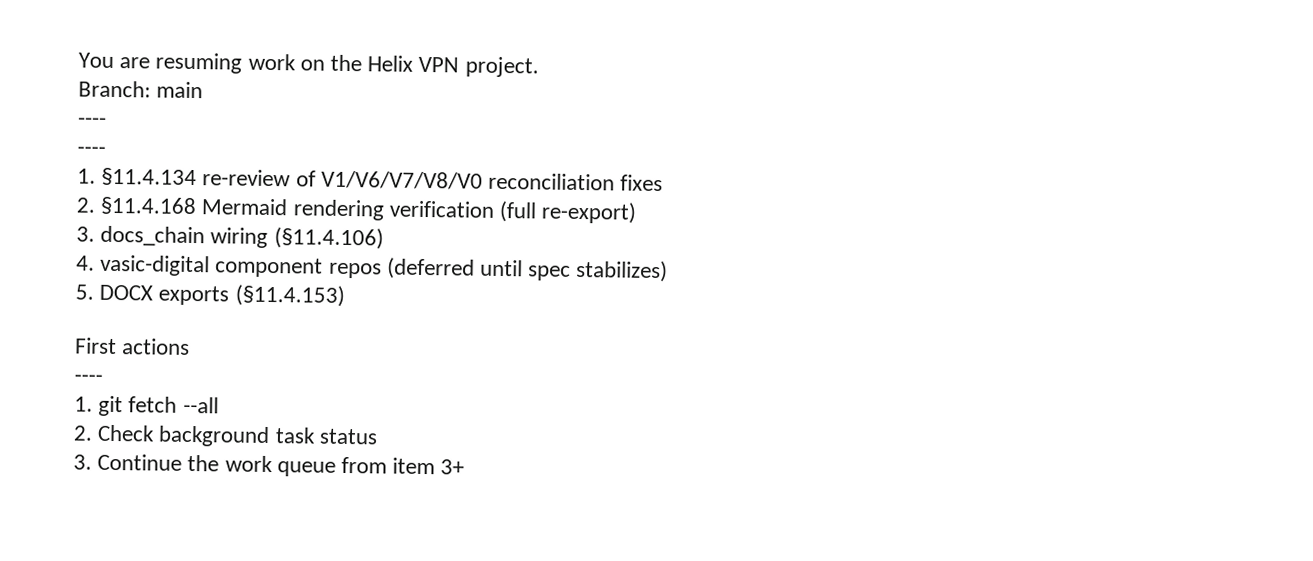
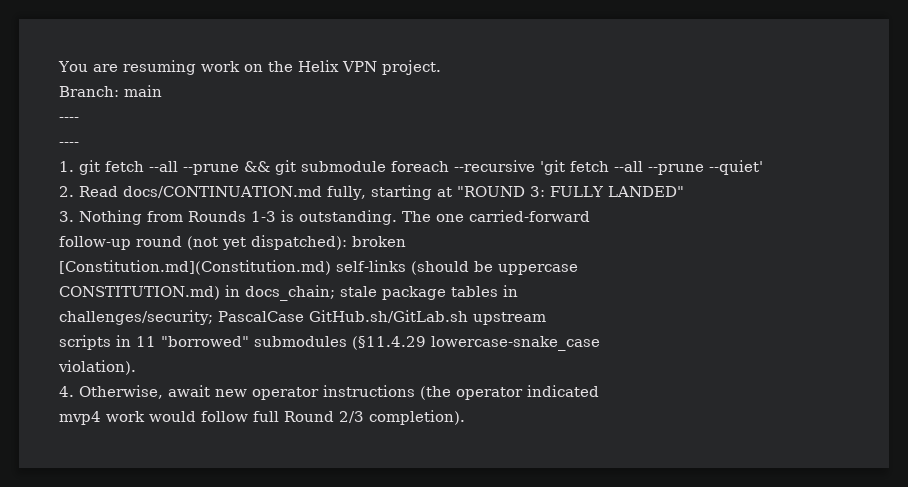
[101,167,664,192] [76,196,638,224] [76,225,384,250] [76,254,669,283] [75,284,345,307] [75,337,191,355] [74,374,103,383] [74,395,219,417] [73,424,378,448] [73,453,465,477] §11.4.134 re-review of V1/V6/V7/V8/V0 reconciliation fixes // 2. §11.4.168 Mermaid rendering verification (full re-export) // 3. docs_chain wiring (§11.4.106) // 4. vasic-digital component repos (deferred until spec stabilizes) // 5. DOCX exports (§11.4.153) // First actions // ---- // 1. git fetch --all // 2. Check background task status // 3. Continue the work queue from item 3+ -> [79,160,763,175] [59,185,684,200] [59,210,590,225] [59,235,406,250] [59,260,578,275] [59,285,518,301] [59,310,546,325] [59,335,600,351] [58,360,136,375] [59,385,599,400] [59,410,465,425] git fetch --all --prune && git submodule foreach --recursive 'git fetch --all --prune --quiet' // 2. Read docs/CONTINUATION.md fully, starting at "ROUND 3: FULLY LANDED" // 3. Nothing from Rounds 1-3 is outstanding. The one carried-forward // follow-up round (not yet dispatched): broken // [Constitution.md](Constitution.md) self-links (should be uppercase // CONSTITUTION.md) in docs_chain; stale package tables in // challenges/security; PascalCase GitHub.sh/GitLab.sh upstream // scripts in 11 "borrowed" submodules (§11.4.29 lowercase-snake_case // violation). // 4. Otherwise, await new operator instructions (the operator indicated // mvp4 work would follow full Round 2/3 completion).

